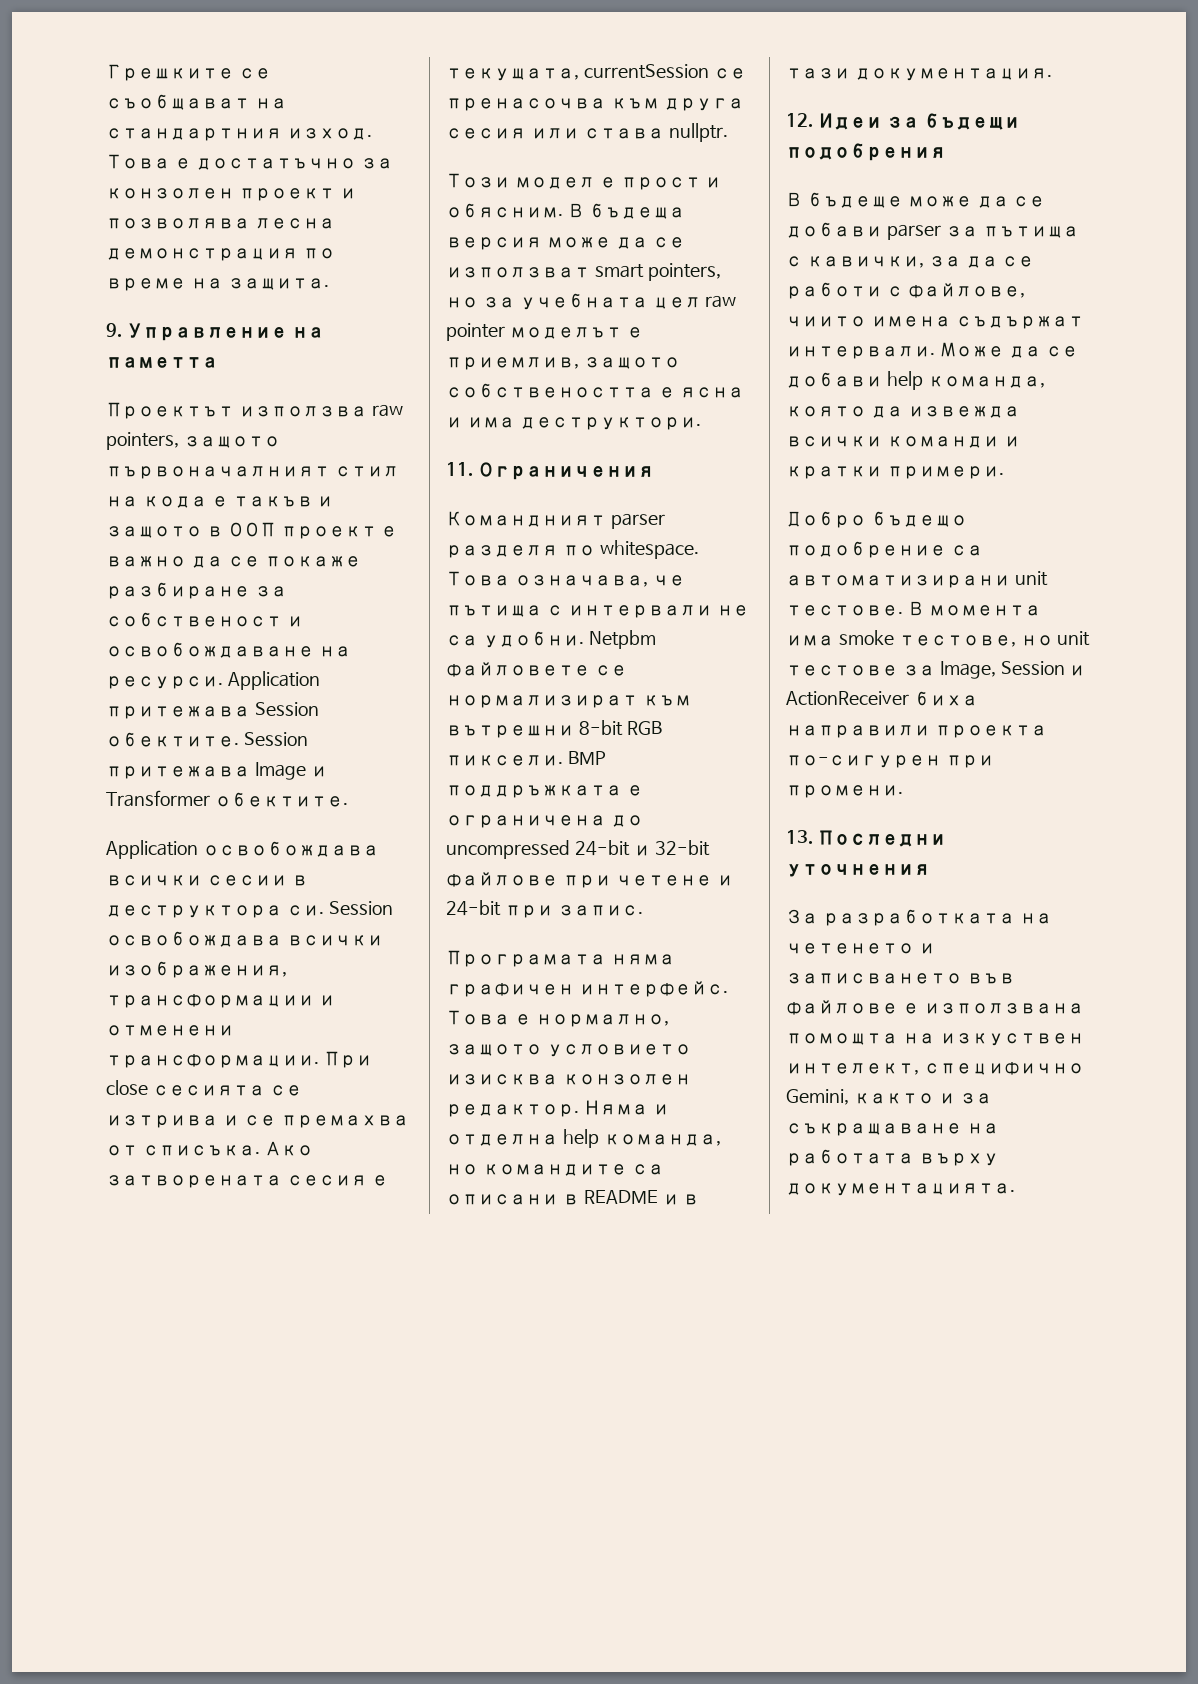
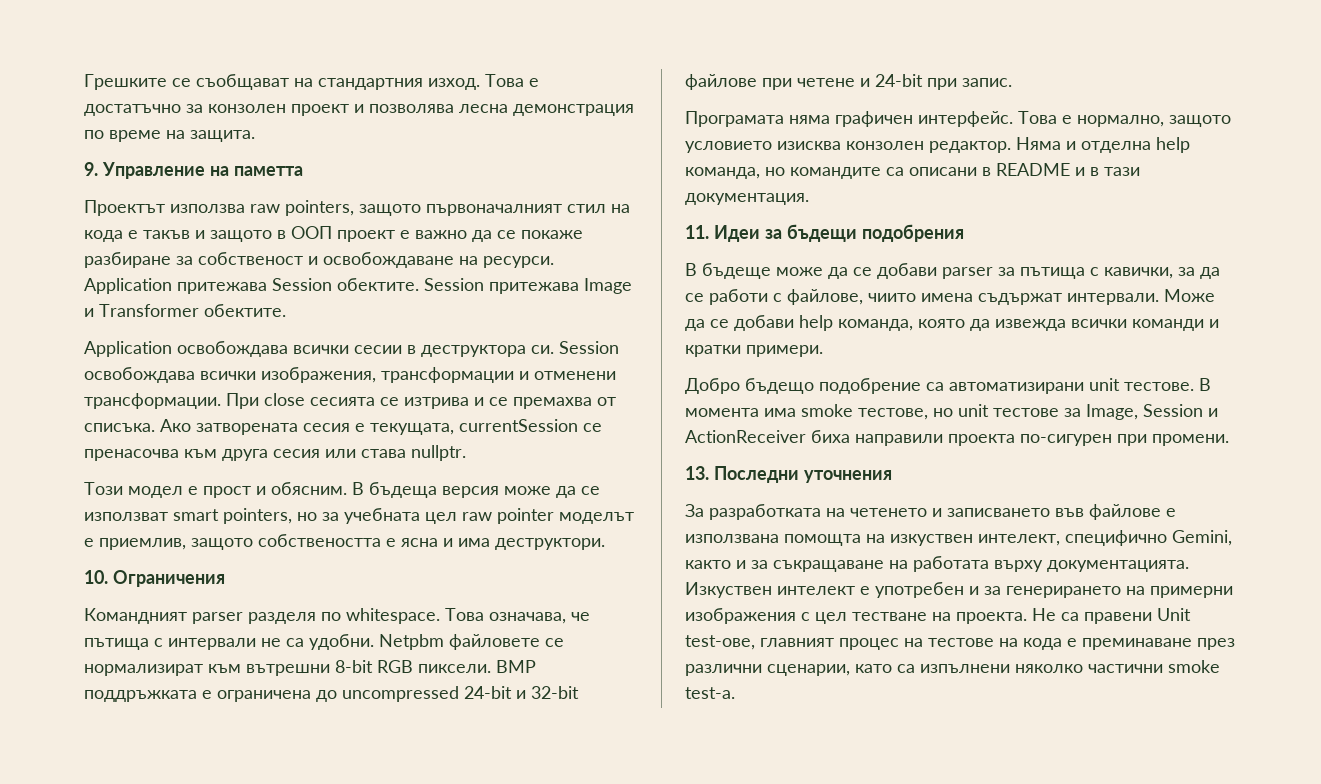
[446,462,473,476] 11. -> [84,570,108,584] 10.
[786,113,813,127] 12. -> [685,225,709,239] 11.
(1015, 1189) none -> [685,582,1233,598] [685,608,1191,624] [685,635,1235,650] [685,660,1220,676] [685,687,735,699] Изкуствен интелект е употребен и за генерирането на примерни изображения с цел тестване на проекта. Не са правени Unit test-ове, главният процес на тестове на кода е преминаване през различни сценарии, като са изпълнени няколко частични smoke test-а.

